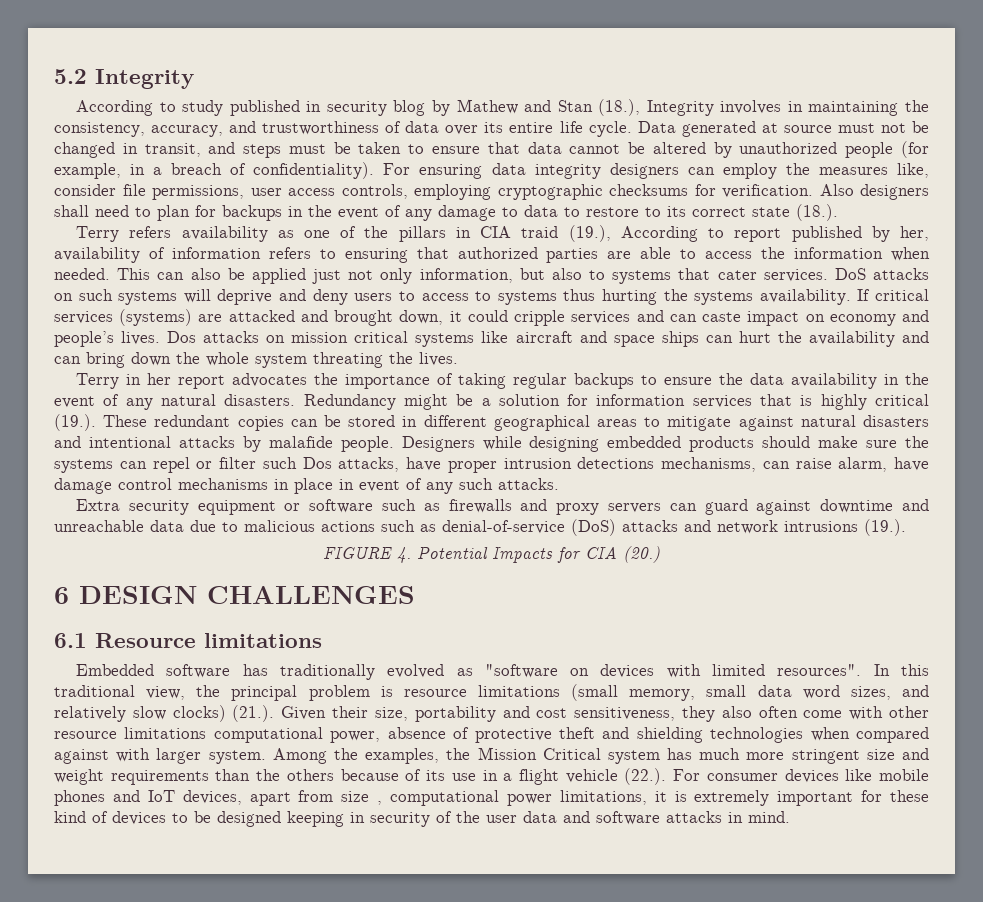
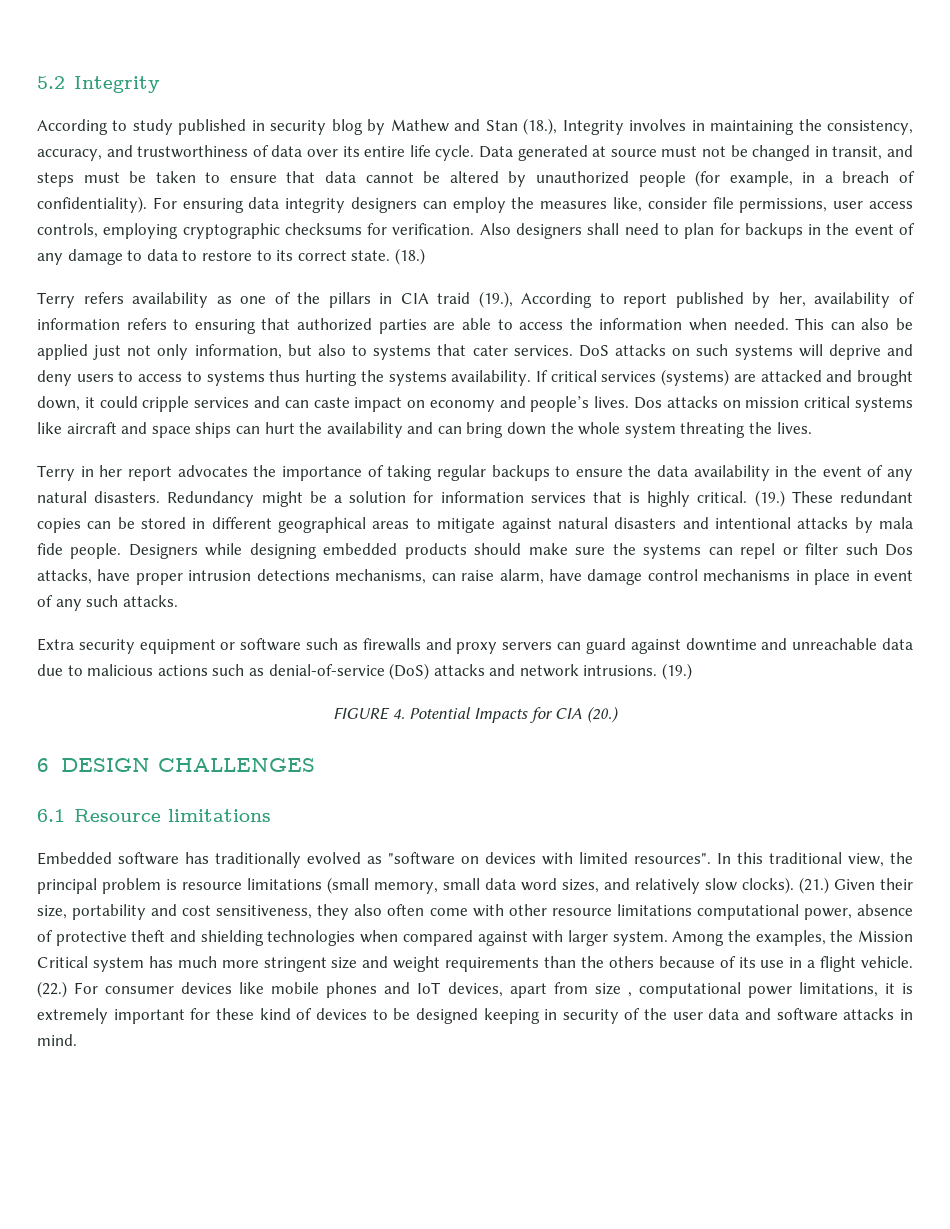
[752,204,838,221] state (18.). -> [351,248,425,265] state. (18.)
[875,394,929,406] [54,414,96,431] critical (19.). -> [697,490,785,507] critical. (19.)
[268,436,333,448] malafide -> [879,517,914,529] [37,543,63,555] mala fide
[784,519,906,536] intrusions (19.). -> [583,663,693,680] intrusions. (19.)
[172,705,275,722] clocks) (21.). -> [742,877,829,894] clocks). (21.)
[565,768,667,785] vehicle (22.). -> [860,956,913,968] [37,981,67,998] vehicle. (22.)

